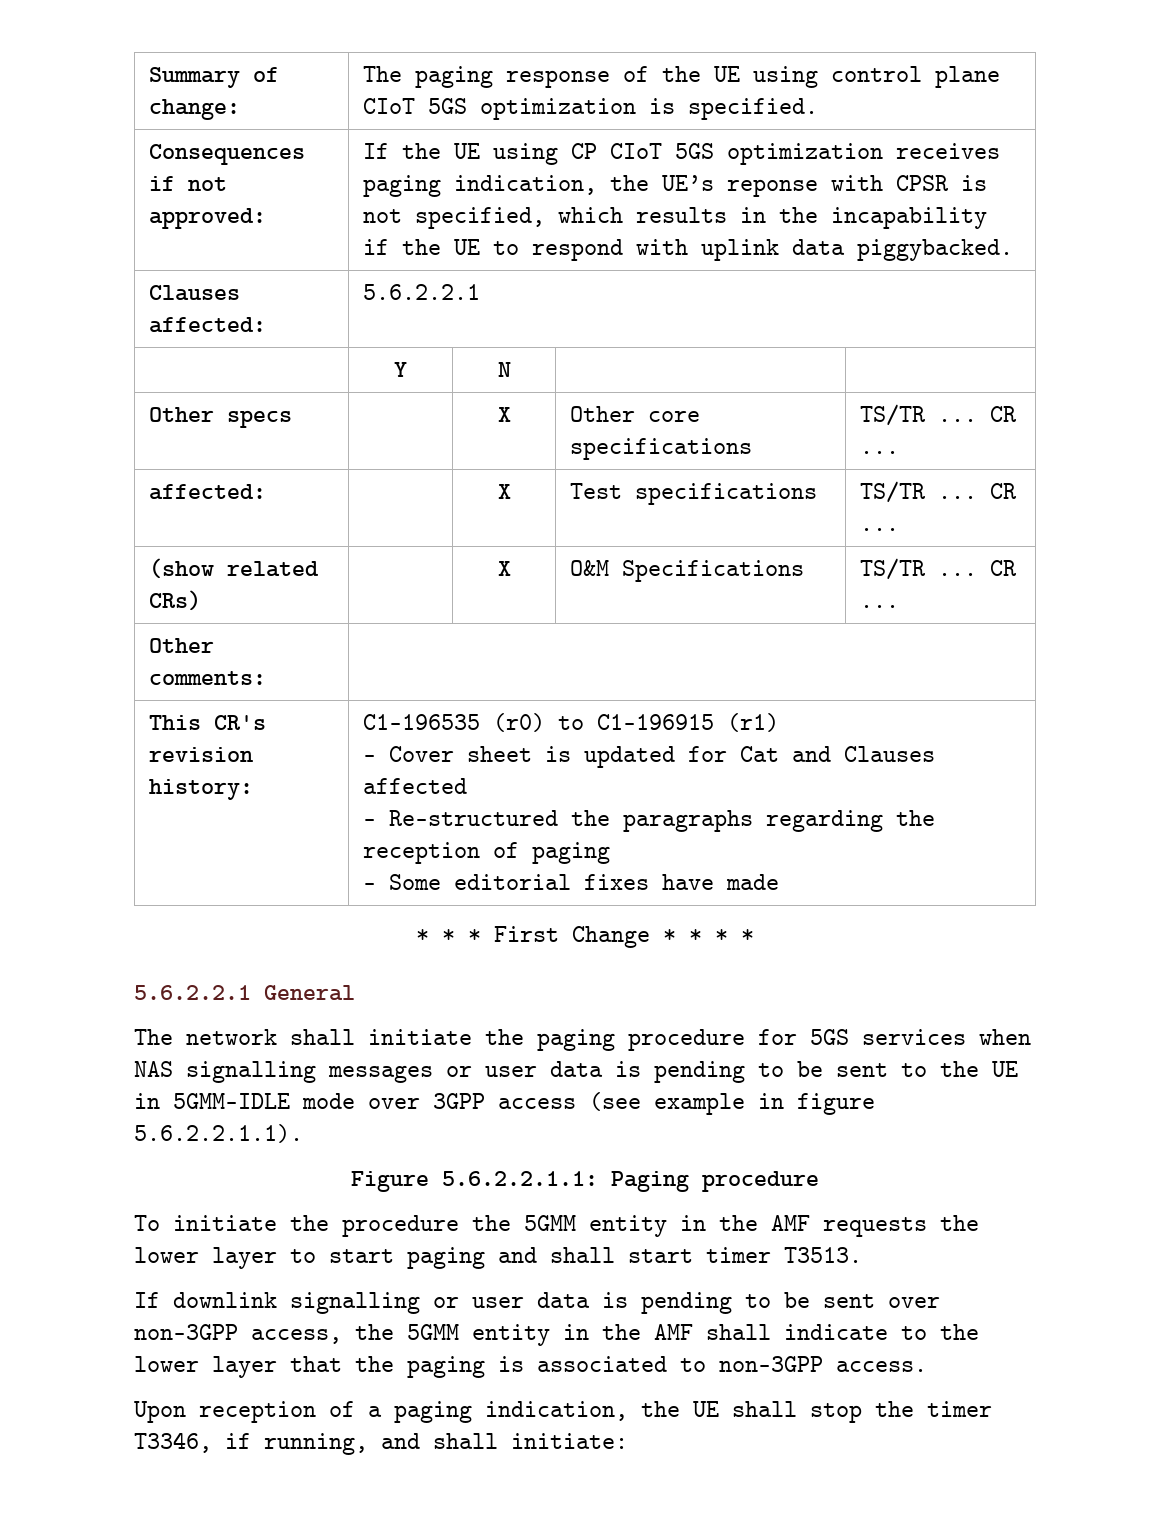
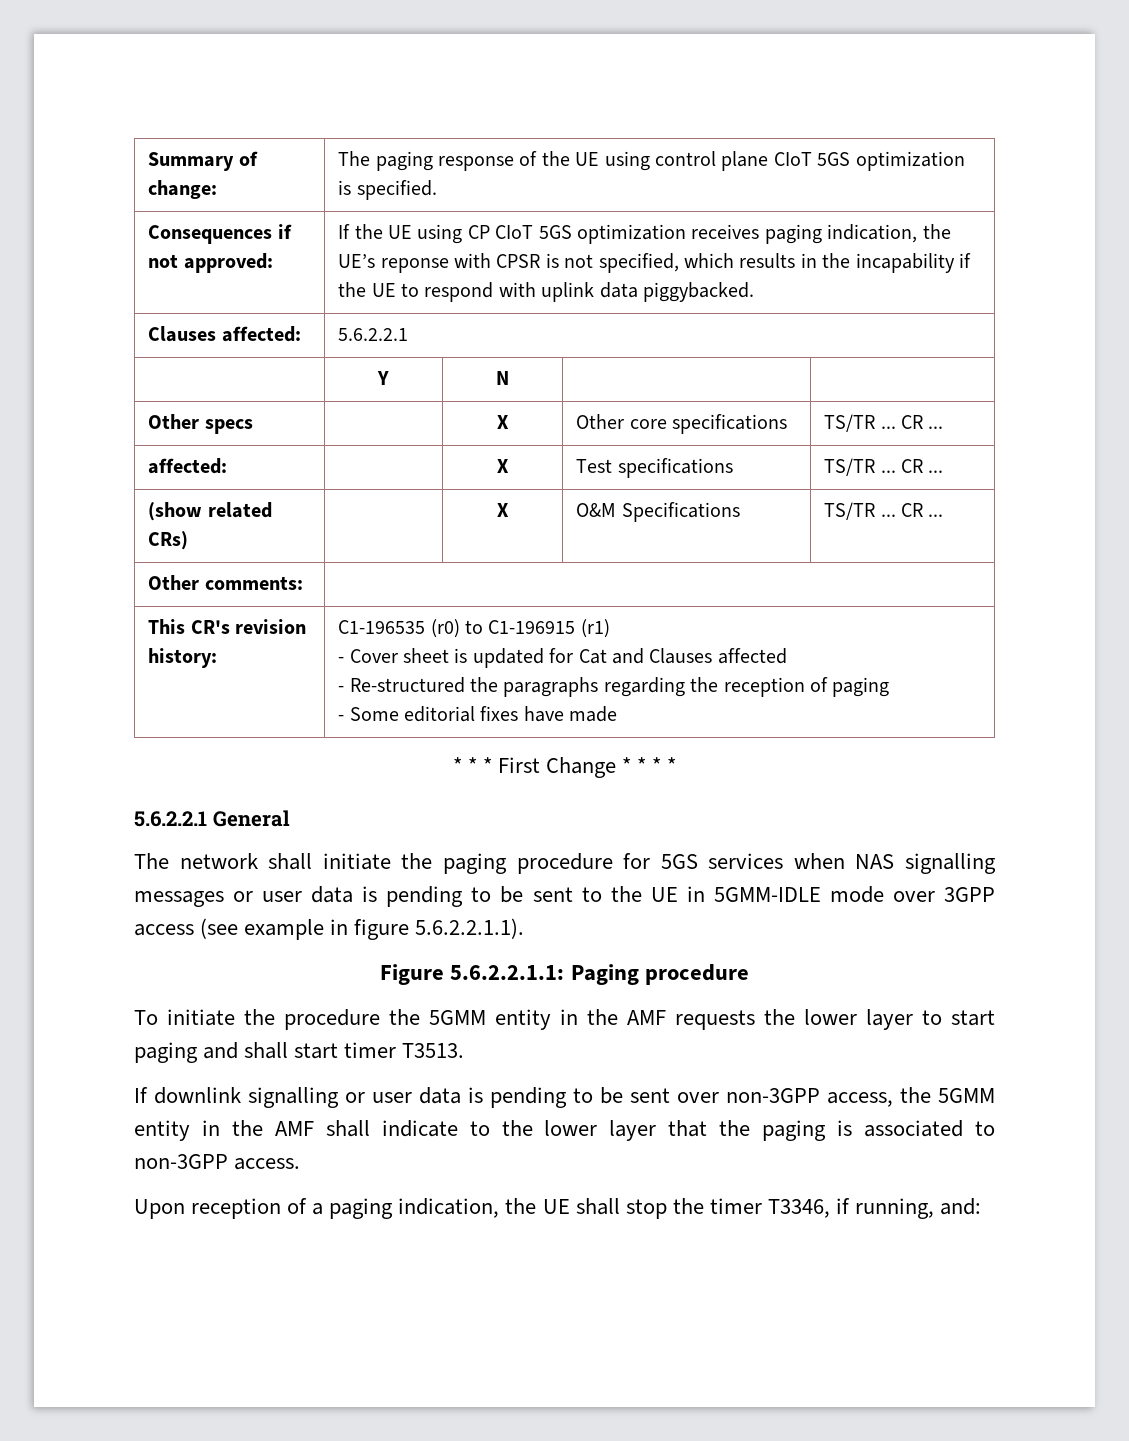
[381,1433,628,1449] and shall initiate: -> [940,1198,982,1215] and:

